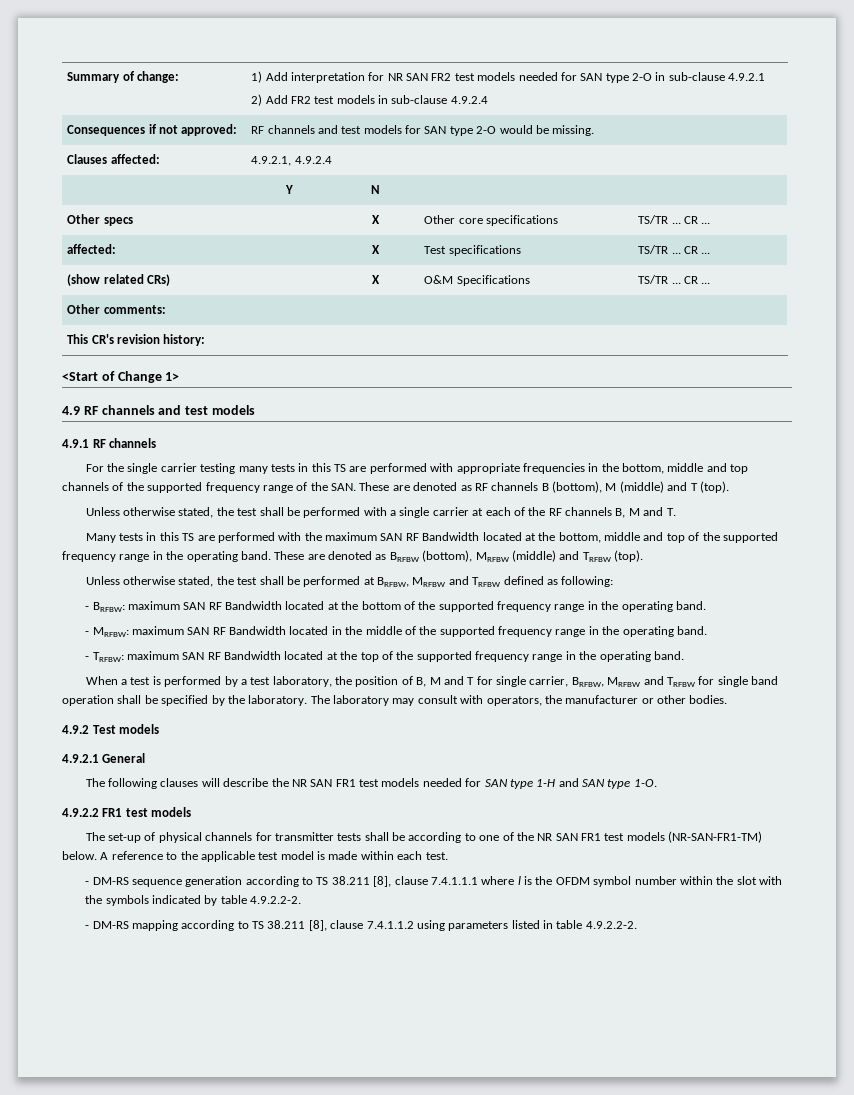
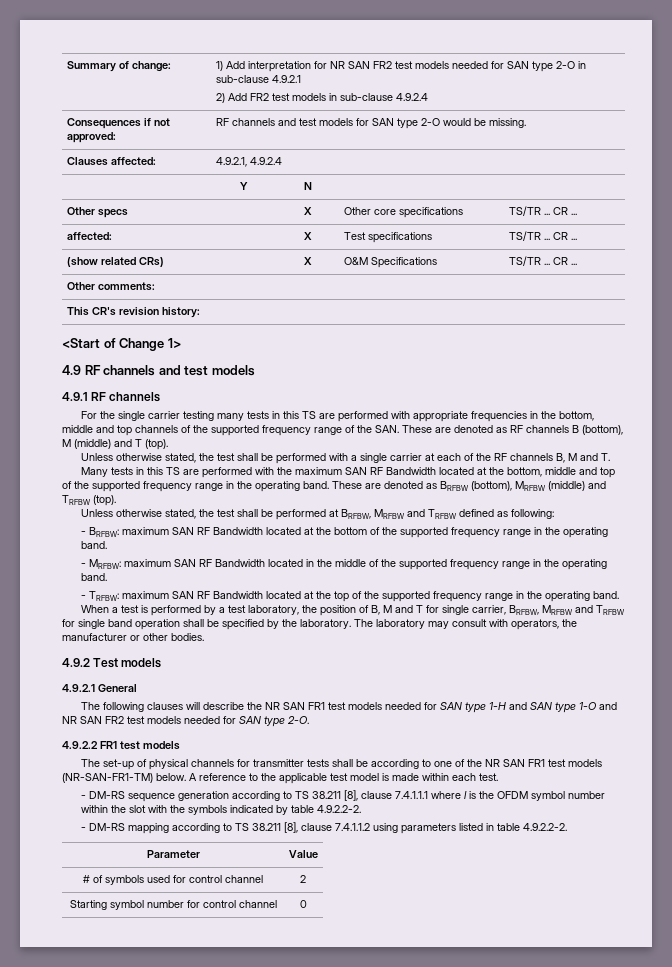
[633,779,657,787] 1-O. -> [578,702,617,710] [62,716,309,727] 1-O and NR SAN FR2 test models needed for SAN type 2-O.
(637, 925) none -> [146,850,200,858] [288,850,318,858] [83,875,263,885] [300,875,306,883] [69,900,277,910] [299,900,307,908] // Parameter | Value // # of symbols used for control channel | 2 // Starting symbol number for control channel | 0

